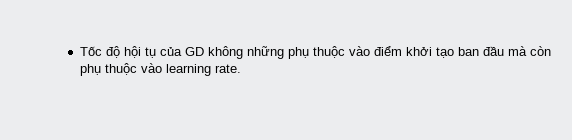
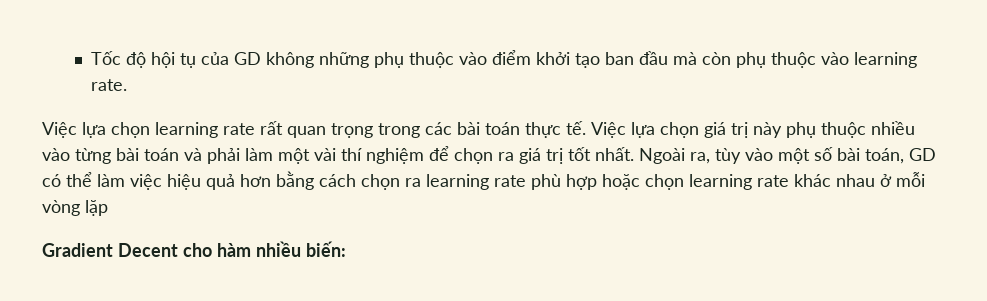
(241, 68) none -> [42,121,915,138] [42,146,936,164] [42,171,925,190] [42,200,108,216] [42,241,346,257] // Việc lựa chọn learning rate rất quan trọng trong các bài toán thực tế. Việc lựa chọn giá trị này phụ thuộc nhiều vào từng bài toán và phải làm một vài thí nghiệm để chọn ra giá trị tốt nhất. Ngoài ra, tùy vào một số bài toán, GD có thể làm việc hiệu quả hơn bằng cách chọn ra learning rate phù hợp hoặc chọn learning rate khác nhau ở mỗi vòng lặp // Gradient Decent cho hàm nhiều biến:

